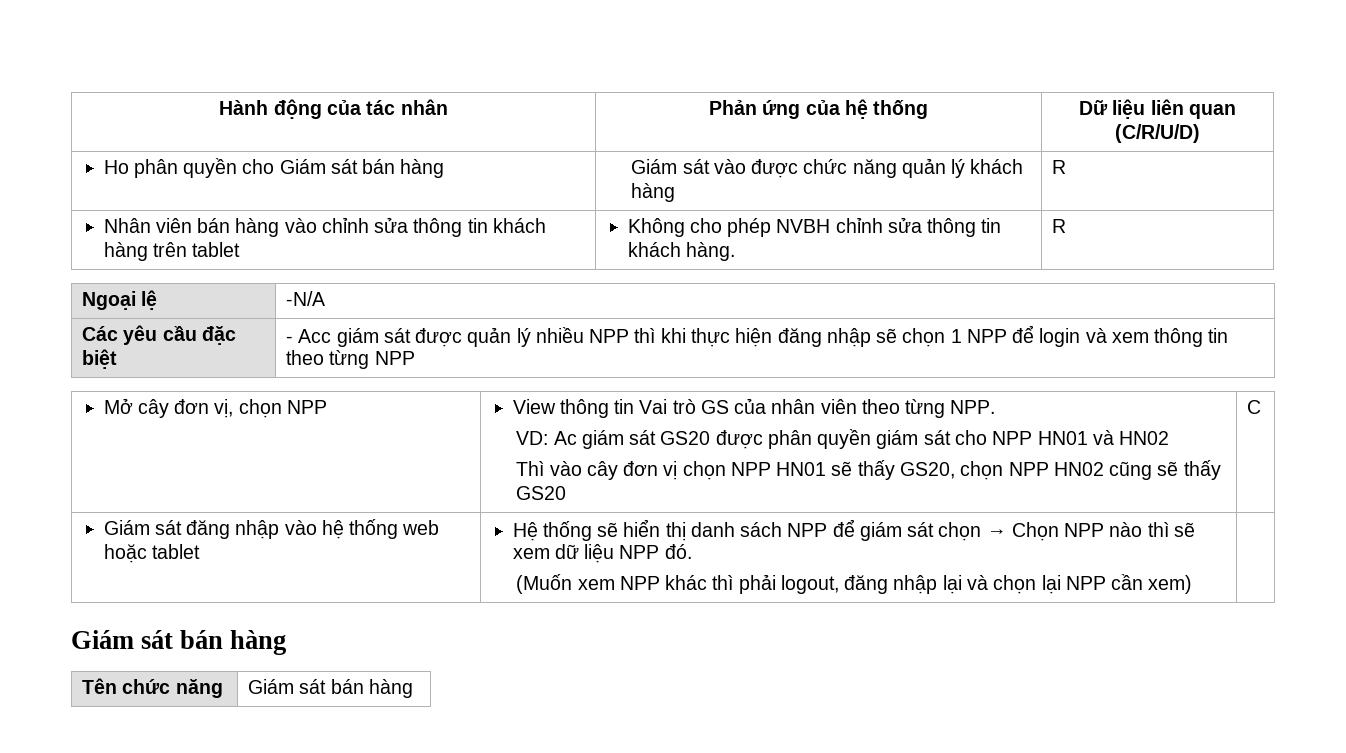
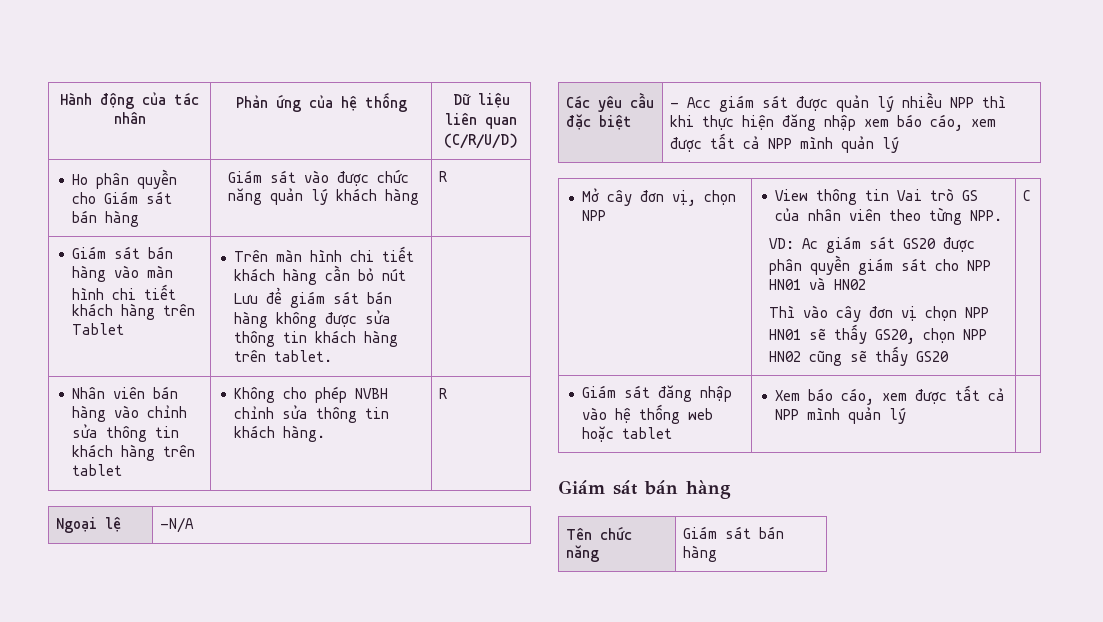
(1067, 167) none -> [72,246,174,259] [72,265,174,282] [72,284,177,300] [72,303,196,320] [72,323,125,335] [234,246,415,262] [234,265,407,285] [234,287,393,308] [234,310,392,328] [234,330,399,347] [234,350,333,362] // Giám sát bán hàng vào màn hình chi tiết khách hàng trên Tablet | Trên màn hình chi tiết khách hàng cần bỏ nút Lưu để giám sát bán hàng không được sửa thông tin khách hàng trên tablet. |
[876,325,1229,347] [286,350,415,369] sẽ chọn 1 NPP để login và xem thông tin theo từng NPP -> [863,114,996,131] [669,133,899,153] xem báo cáo, xem được tất cả NPP mình quản lý
[512,519,1196,541] [512,544,692,563] [516,574,1193,594] Hệ thống sẽ hiển thị danh sách NPP để giám sát chọn → Chọn NPP nào thì sẽ xem dữ liệu NPP đó. // (Muốn xem NPP khác thì phải logout, đăng nhập lại và chọn lại NPP cần xem) -> [775,385,1006,405] [775,407,907,424] Xem báo cáo, xem được tất cả NPP mình quản lý

